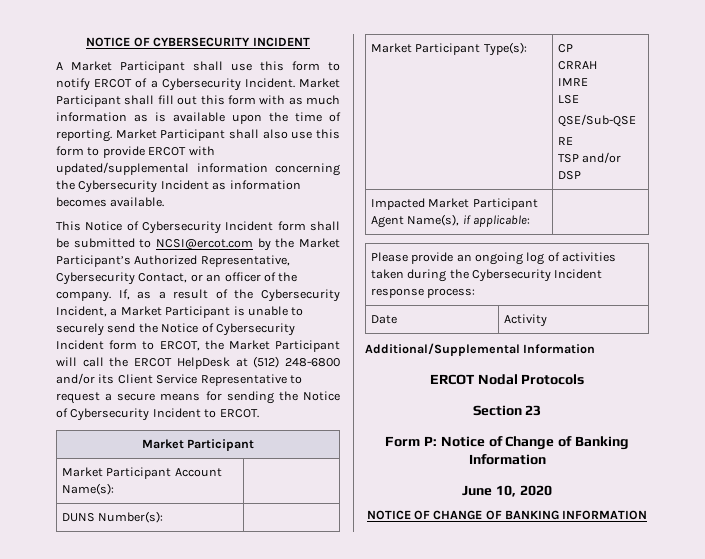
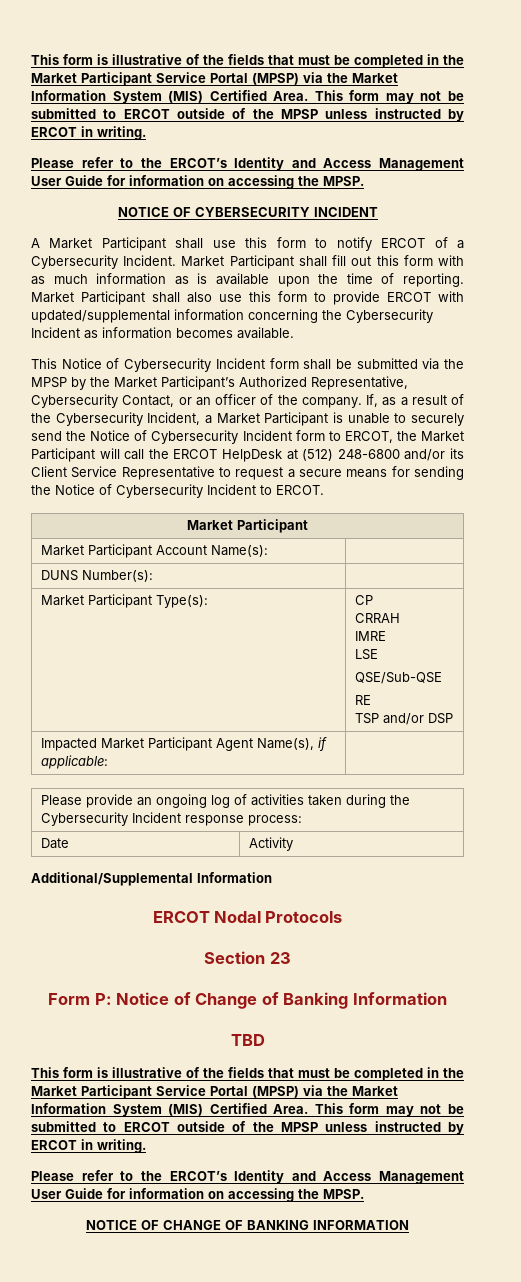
(86, 42) none -> [31,54,464,68] [31,72,398,86] [31,90,464,104] [31,108,464,122] [31,126,146,140] [31,157,464,171] [31,175,364,189] This form is illustrative of the fields that must be completed in the Market Participant Service Portal (MPSP) via the Market Information System (MIS) Certified Area. This form may not be submitted to ERCOT outside of the MPSP unless instructed by ERCOT in writing. // Please refer to the ERCOT’s Identity and Access Management User Guide for information on accessing the MPSP. //
[139,239,253,250] to NCSI@ercot.com -> [422,358,464,370] [31,377,67,388] via the MPSP
[462,485,552,497] June 10, 2020 -> [230,1034,265,1046] [31,1067,464,1081] [31,1085,398,1099] [31,1103,464,1117] [31,1121,464,1135] [31,1139,146,1153] [31,1170,464,1184] [31,1188,364,1202] TBD // This form is illustrative of the fields that must be completed in the Market Participant Service Portal (MPSP) via the Market Information System (MIS) Certified Area. This form may not be submitted to ERCOT outside of the MPSP unless instructed by ERCOT in writing. // Please refer to the ERCOT’s Identity and Access Management User Guide for information on accessing the MPSP.

